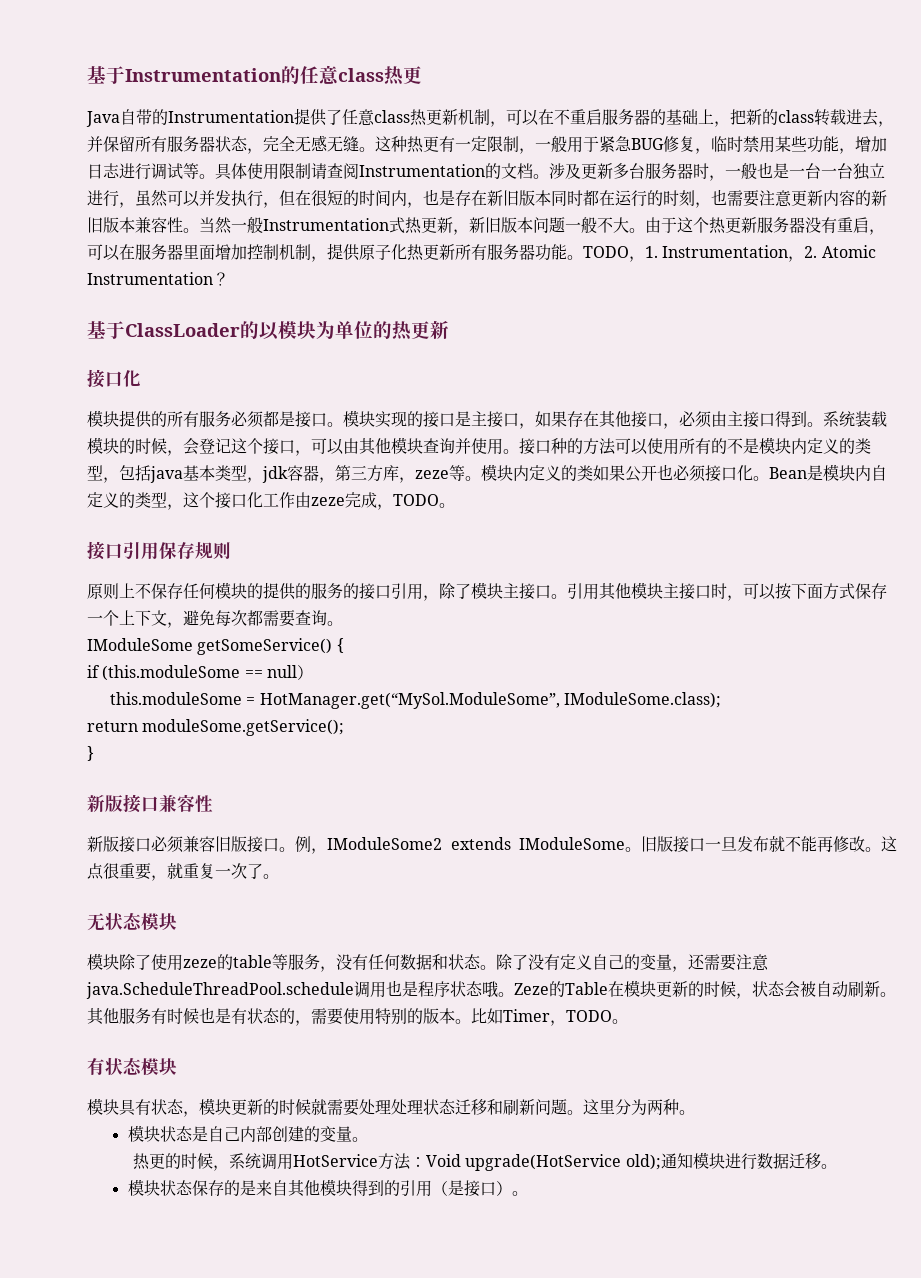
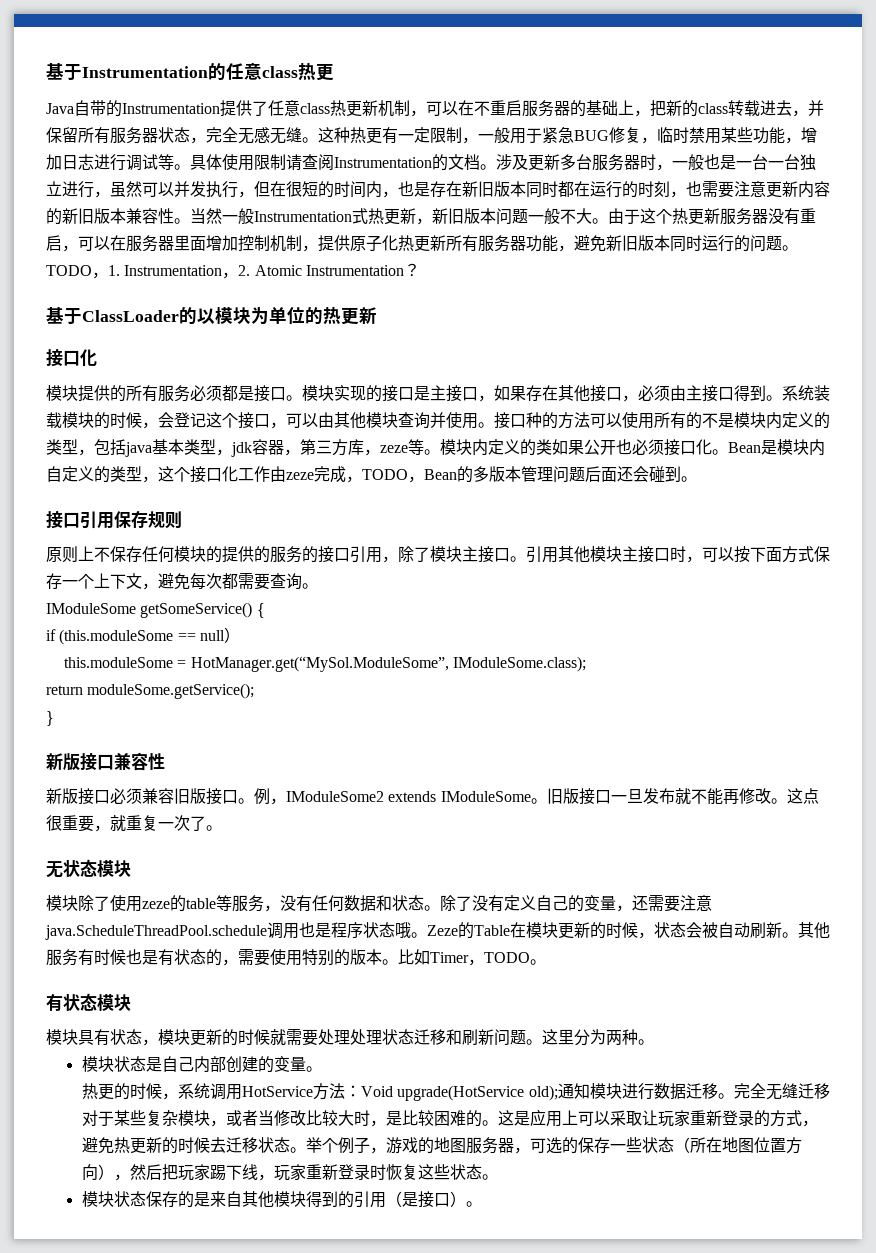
(567, 252) none -> [558,235,782,252] ，避免新旧版本同时运行的问题
(439, 500) none -> [408,466,681,483] ，Bean的多版本管理问题后面还会碰到
(837, 1166) none -> [733,1083,830,1100] [81,1109,818,1127] [81,1137,802,1154] [81,1164,498,1181] 完全无缝迁移对于某些复杂模块，或者当修改比较大时，是比较困难的。这是应用上可以采取让玩家重新登录的方式，避免热更新的时候去迁移状态。举个例子，游戏的地图服务器，可选的保存一些状态（所在地图位置方向），然后把玩家踢下线，玩家重新登录时恢复这些状态。

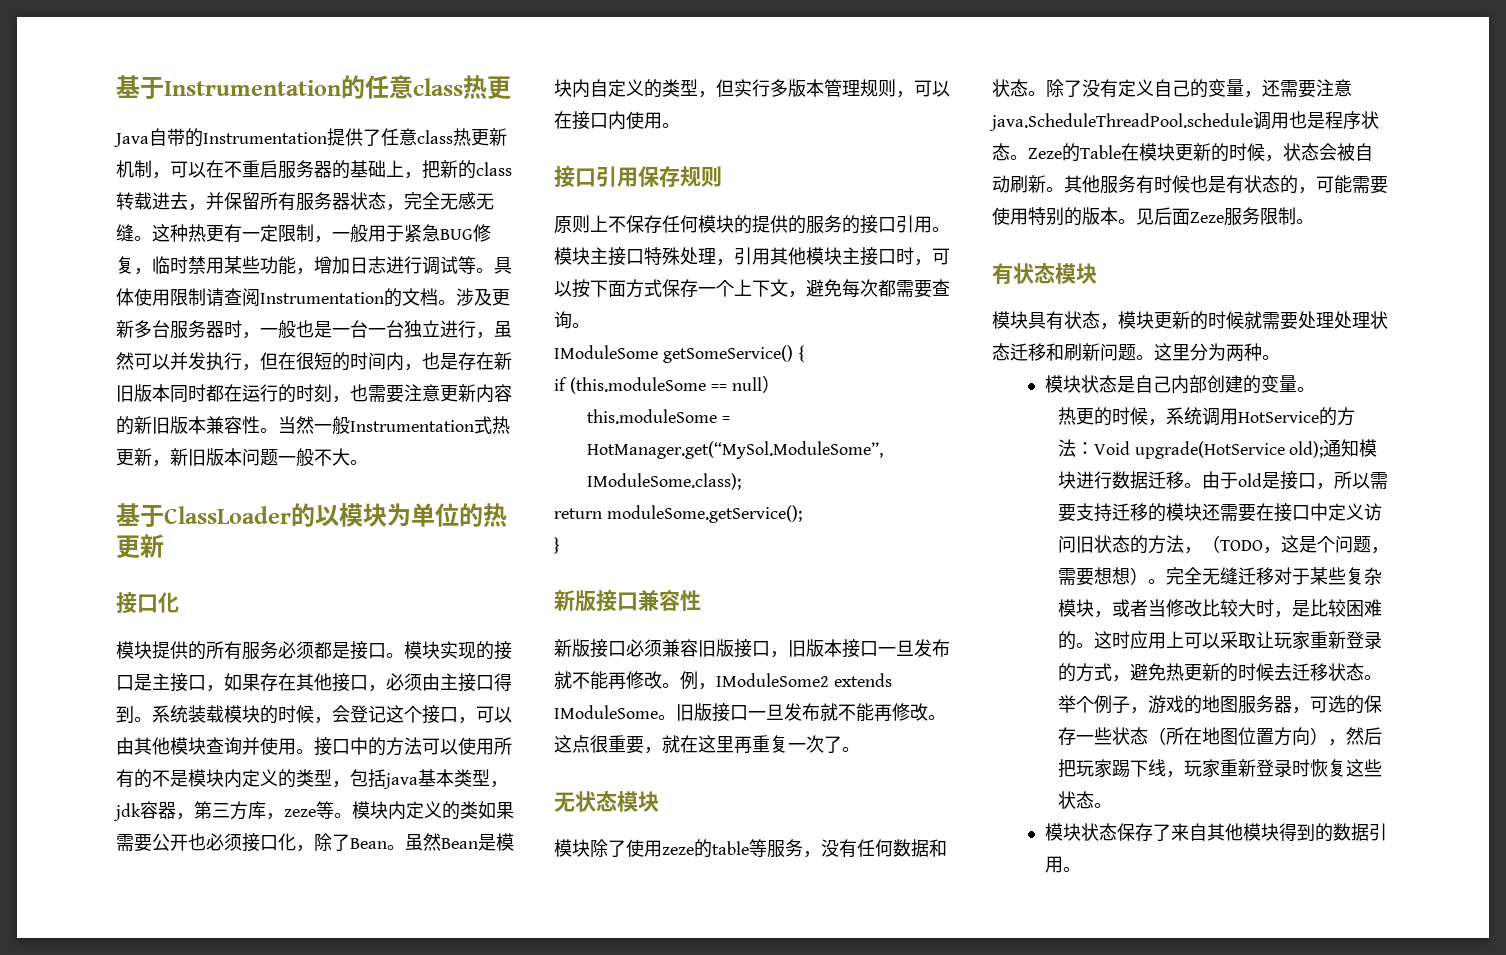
[608,208,816,225] [46,235,798,252] [46,263,420,279] 由于这个热更新服务器没有重启，可以在服务器里面增加控制机制，提供原子化热更新所有服务器功能，避免新旧版本同时运行的问题。TODO，1. Instrumentation，2. Atomic Instrumentation？ -> (368, 462) none
[526,412,542,428] 种 -> [350,737,368,755] 中
(584, 447) none -> [116,834,152,852] 需要
[712,449,728,455] 。 -> [296,833,441,852] ，除了Bean。虽然
[158,466,681,483] 这个接口化工作由zeze完成，TODO，Bean的多版本管理问题后面还会碰到 -> [716,79,950,98] [554,111,662,130] 但实行多版本管理规则，可以在接口内使用
[382,546,526,563] ，除了模块主接口。 -> [932,227,950,232] [554,247,734,266] 。模块主接口特殊处理，
(238, 797) none -> [770,639,950,658] [554,671,662,690] ，旧版本接口一旦发布就不能再修改
(126, 823) none -> [680,735,752,754] 在这里再
[395,922,411,938] 哦 -> (1010, 152) none
(238, 962) none -> [1316,175,1352,194] 可能
[398,949,530,966] 比如Timer，TODO -> [1136,207,1296,226] 见后面Zeze服务限制
(313, 1091) none -> [1318,407,1337,426] 的
(734, 1096) none -> [1201,471,1388,490] [1057,503,1382,522] [1057,535,1389,554] [1057,567,1166,586] 由于old是接口，所以需要支持迁移的模块还需要在接口中定义访问旧状态的方法，（TODO，这是个问题，需要想想）。
[513,1111,530,1126] 是 -> [1111,631,1130,649] 时
[177,1191,210,1208] 的是 -> [1152,824,1171,841] 了
[353,1191,466,1208] 引用（是接口） -> [1332,823,1387,841] [1044,856,1063,873] 数据引用

